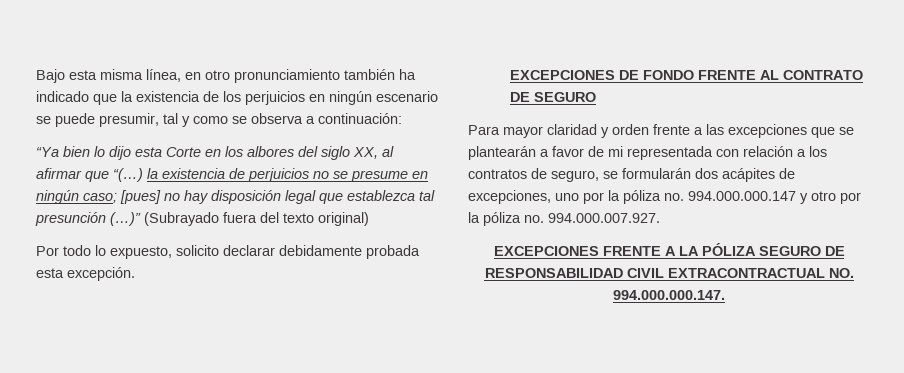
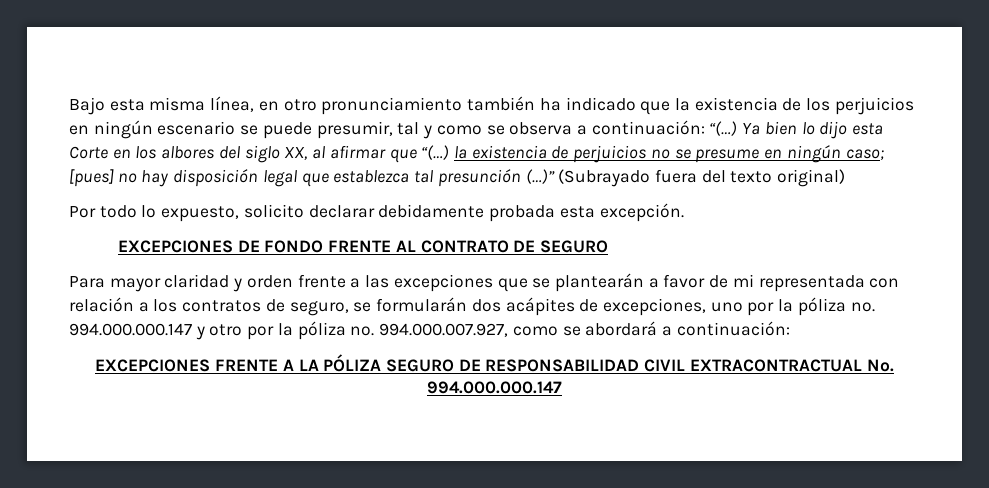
[36,147,59,157] // “Ya -> [709,121,761,136] “(…) Ya
[548,213,660,223] 994.000.007.927. -> [379,321,790,337] 994.000.007.927, como se abordará a continuación:
[828,268,854,278] [613,290,725,300] NO. 994.000.000.147. -> [866,359,894,372] [427,381,562,394] No. 994.000.000.147

